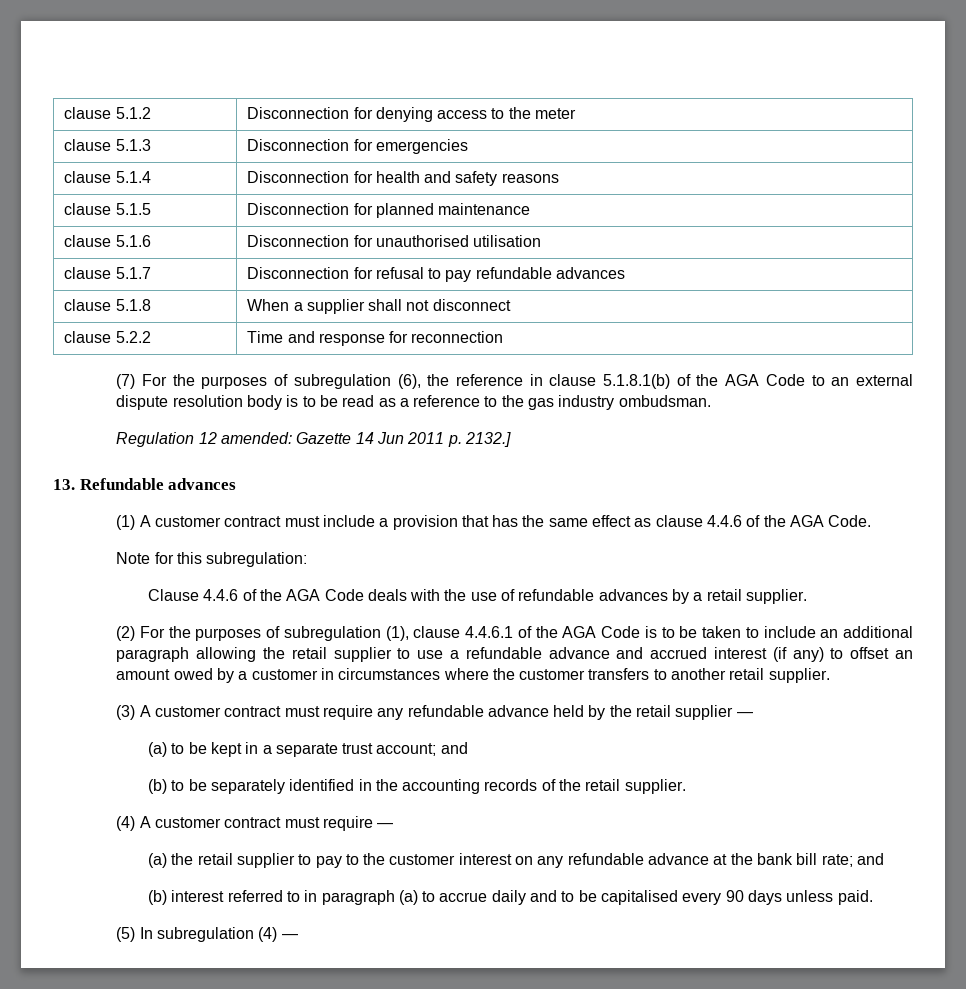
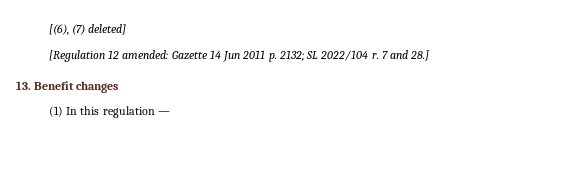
[64,107,151,119] [247,107,577,122] [64,139,151,151] [247,139,468,154] [64,171,151,183] [247,171,559,186] [64,203,151,215] [247,203,531,218] [64,235,151,247] [247,235,542,247] [64,267,151,279] [247,267,626,282] [64,299,151,311] [247,299,511,314] [64,331,151,343] [247,331,504,346] [116,374,913,389] [116,395,711,410] [116,432,195,447] clause 5.1.2 | Disconnection for denying access to the meter // clause 5.1.3 | Disconnection for emergencies // clause 5.1.4 | Disconnection for health and safety reasons // clause 5.1.5 | Disconnection for planned maintenance // clause 5.1.6 | Disconnection for unauthorised utilisation // clause 5.1.7 | Disconnection for refusal to pay refundable advances // clause 5.1.8 | When a supplier shall not disconnect // clause 5.2.2 | Time and response for reconnection // (7) For the purposes of subregulation (6), the reference in clause 5.1.8.1(b) of the AGA Code to an external dispute resolution body is to be read as a reference to the gas industry ombudsman. // Regulation -> [48,24,127,35] [48,50,105,62] [(6), (7) deleted] // [Regulation
[464,432,511,447] 2132.] -> [278,50,430,61] 2132; SL 2022/104 r. 7 and 28.]
[79,478,237,490] Refundable advances -> [34,81,119,93] Benefit changes
[139,515,872,530] [116,552,308,567] [147,589,808,604] [116,626,914,641] [116,647,914,662] [116,668,830,683] [116,705,753,720] [147,742,468,757] [147,779,686,794] [116,816,394,831] [147,853,884,868] [147,890,873,905] [116,927,278,942] A customer contract must include a provision that has the same effect as clause 4.4.6 of the AGA Code. // Note for this subregulation: // Clause 4.4.6 of the AGA Code deals with the use of refundable advances by a retail supplier. // (2) For the purposes of subregulation (1), clause 4.4.6.1 of the AGA Code is to be taken to include an additional paragraph allowing the retail supplier to use a refundable advance and accrued interest (if any) to offset an amount owed by a customer in circumstances where the customer transfers to another retail supplier. // (3) A customer contract must require any refundable advance held by the retail supplier — // (a) to be kept in a separate trust account; and // (b) to be separately identified in the accounting records of the retail supplier. // (4) A customer contract must require — // (a) the retail supplier to pay to the customer interest on any refundable advance at the bank bill rate; and // (b) interest referred to in paragraph (a) to accrue daily and to be capitalised every 90 days unless paid. // (5) In subregulation (4) -> [66,106,155,118] In this regulation

